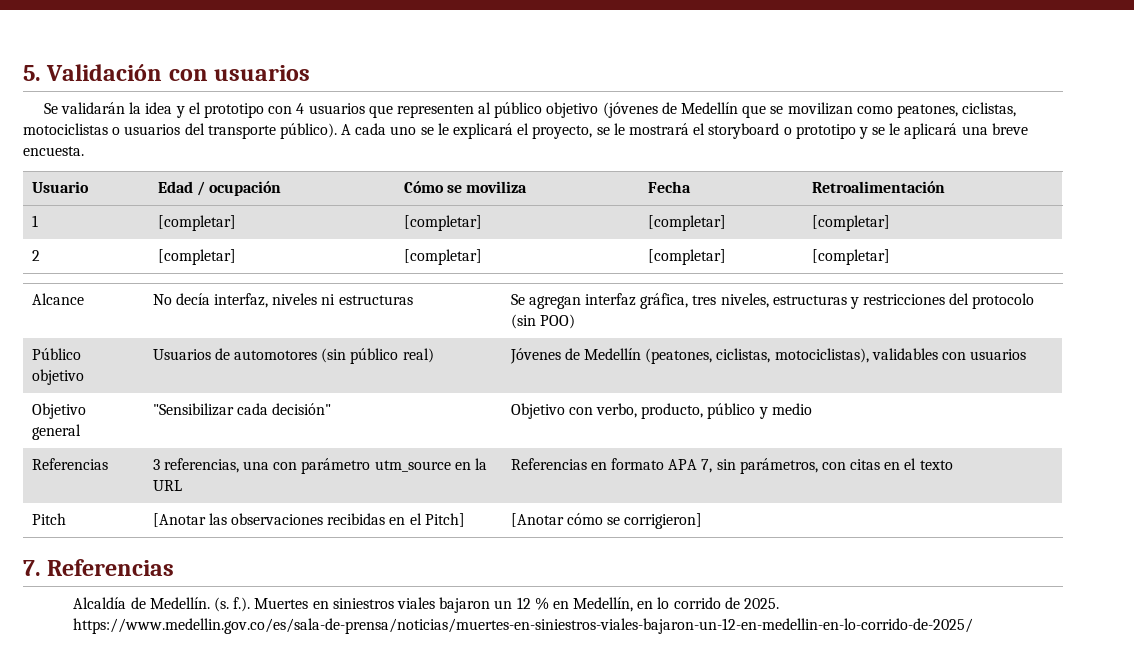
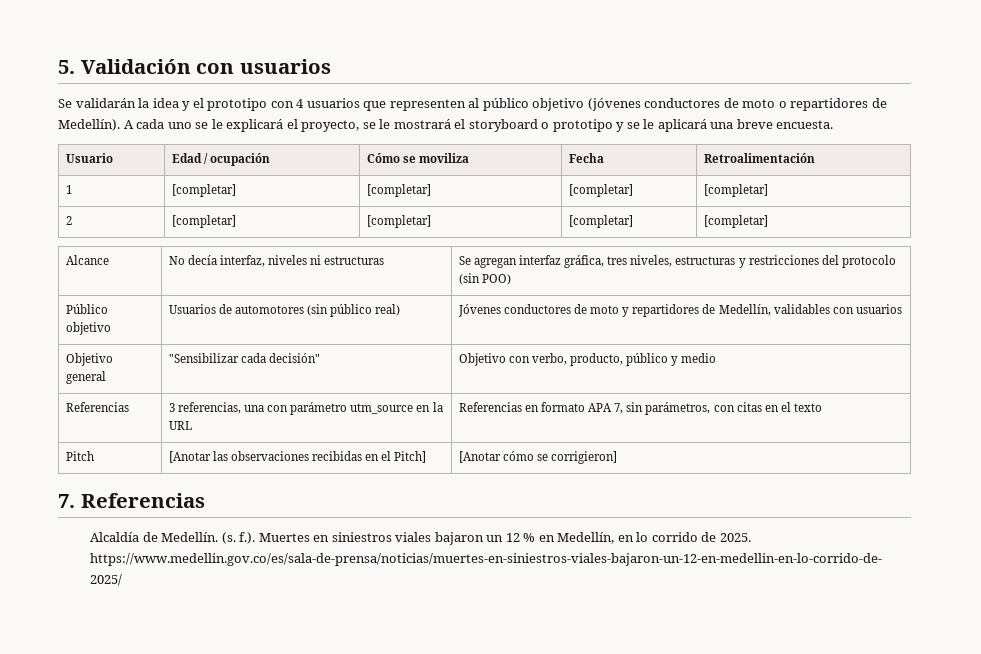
[661,102,1017,118] [23,123,337,139] de Medellín que se movilizan como peatones, ciclistas, motociclistas o usuarios del transporte público). -> [644,98,887,111] [58,119,120,131] conductores de moto o repartidores de Medellín).
[564,348,869,364] de Medellín (peatones, ciclistas, motociclistas), -> [503,304,771,317] conductores de moto y repartidores de Medellín,

